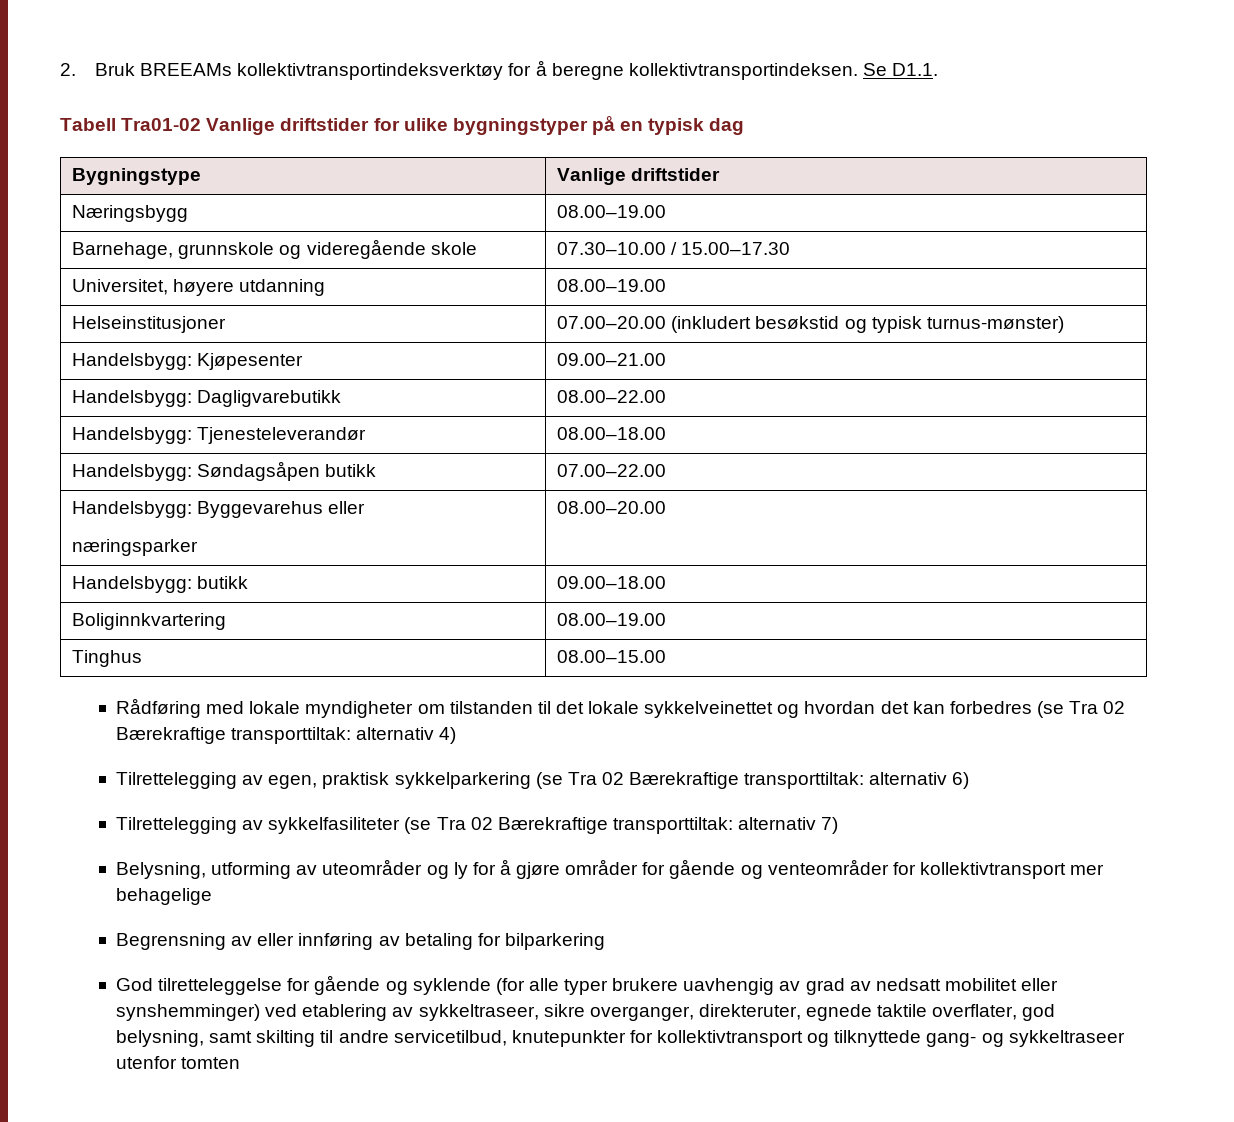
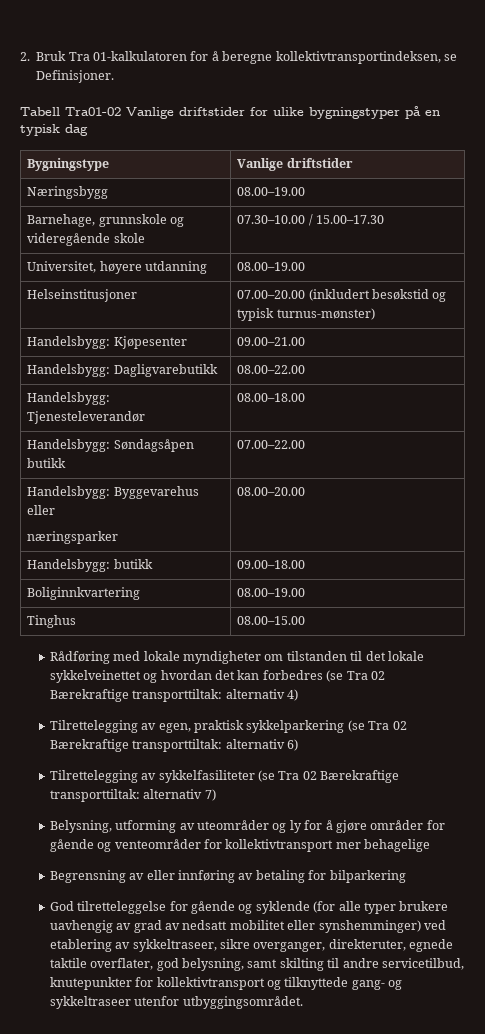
[140,63,504,80] BREEAMs kollektivtransportindeksverktøy -> [68,51,187,61] Tra 01-kalkulatoren
[628,63,939,80] kollektivtransportindeksen. Se D1.1. -> [275,51,457,64] [36,70,115,83] kollektivtransportindeksen, se Definisjoner.
[181,1057,241,1069] tomten -> [182,996,303,1009] utbyggingsområdet.

